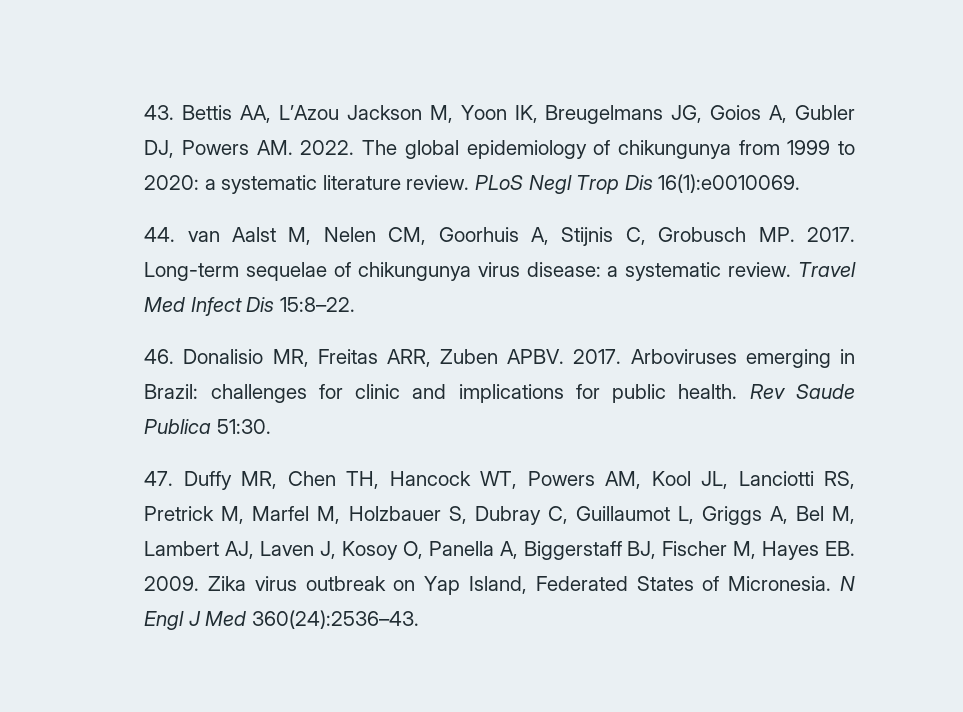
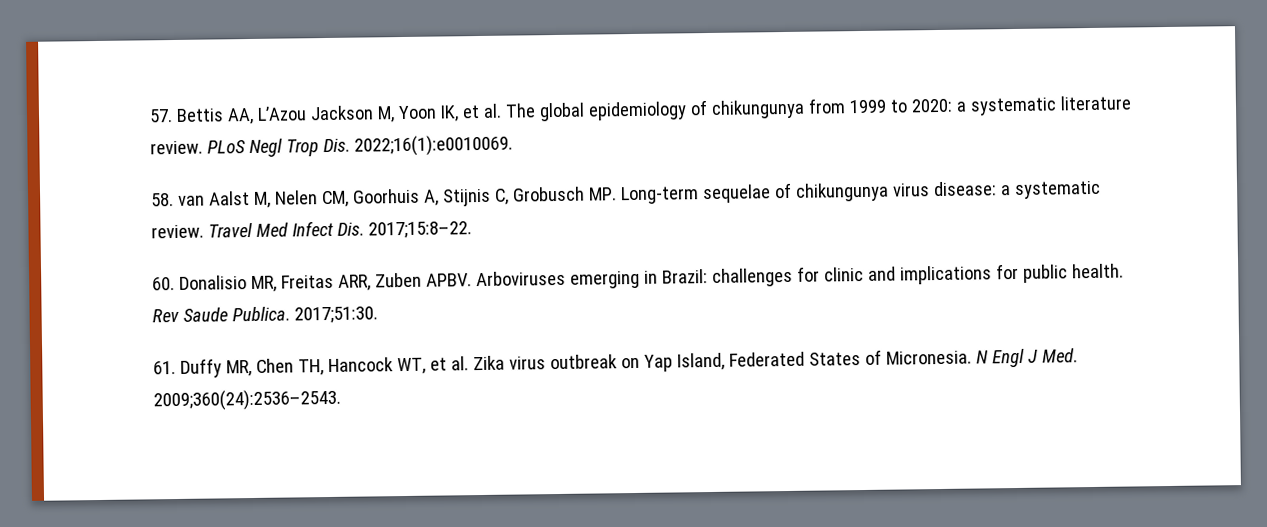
[144,105,175,120] 43. -> [148,109,173,123] 57.
[545,105,856,124] [144,140,355,158] Breugelmans JG, Goios A, Gubler DJ, Powers AM. 2022. -> [461,103,502,119] et al.
[624,174,801,193] [144,227,176,242] Dis 16(1):e0010069. // 44. -> [322,134,513,157] [150,193,174,207] Dis. 2022;16(1):e0010069. // 58.
[807,227,856,242] 2017. -> (617, 194) none
[246,297,355,312] [144,349,175,364] Dis 15:8–22. // 46. -> [336,221,472,239] [151,277,175,291] Dis. 2017;15:8–22. // 60.
[573,349,622,364] 2017. -> (472, 280) none
[144,419,271,434] [144,471,174,486] Publica 51:30. // 47. -> [231,306,378,324] [152,361,176,375] Publica. 2017;51:30. // 61.
[527,471,856,489] [144,506,856,525] [144,541,856,560] [144,576,200,591] Powers AM, Kool JL, Lanciotti RS, Pretrick M, Marfel M, Holzbauer S, Dubray C, Guillaumot L, Griggs A, Bel M, Lambert AJ, Laven J, Kosoy O, Panella A, Biggerstaff BJ, Fischer M, Hayes EB. 2009. -> [429,356,469,371] et al.
[205,610,419,629] Med 360(24):2536–43. -> [1041,348,1078,363] [152,388,341,412] Med. 2009;360(24):2536–2543.

